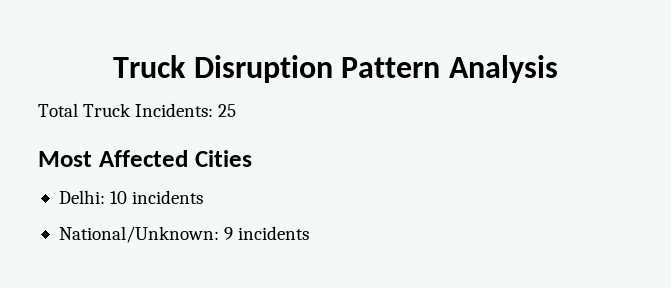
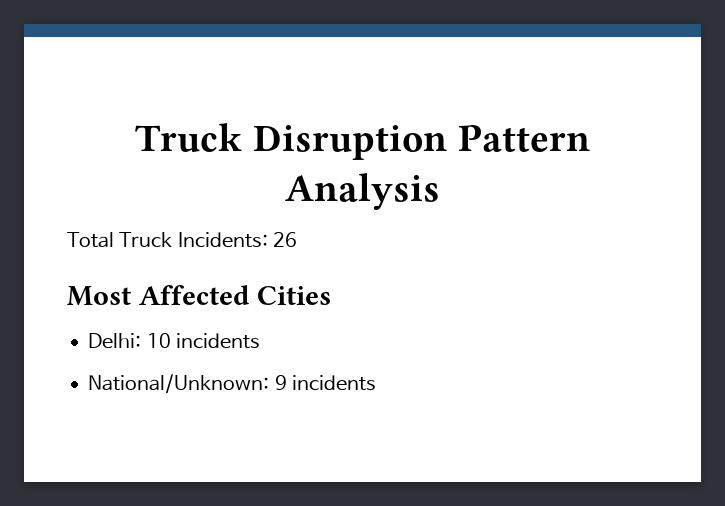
[218,104,237,117] 25 -> [272,232,297,247] 26

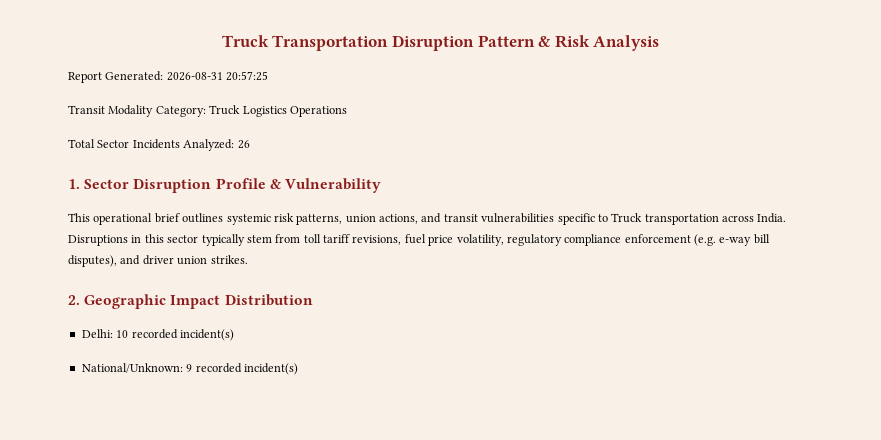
[135,123,243,152] Truck -> [221,35,389,51] Truck Transportation
(590, 138) none -> [538,35,590,48] & Risk
[67,232,297,248] [67,285,331,306] Total Truck Incidents: 26 // Most Affected Cities -> [68,71,269,83] [68,105,347,117] [68,139,250,151] [68,178,381,193] [68,213,787,225] [68,234,770,246] [68,255,248,267] [68,294,313,309] Report Generated: 2026-08-31 20:57:25 // Transit Modality Category: Truck Logistics Operations // Total Sector Incidents Analyzed: 26 // 1. Sector Disruption Profile & Vulnerability // This operational brief outlines systemic risk patterns, union actions, and transit vulnerabilities specific to Truck transportation across India. Disruptions in this sector typically stem from toll tariff revisions, fuel price volatility, regulatory compliance enforcement (e.g. e-way bill disputes), and driver union strikes. // 2. Geographic Impact Distribution
[175,333,260,349] incidents -> [131,329,234,341] recorded incident(s)
[291,375,376,391] incidents -> [195,363,298,375] recorded incident(s)

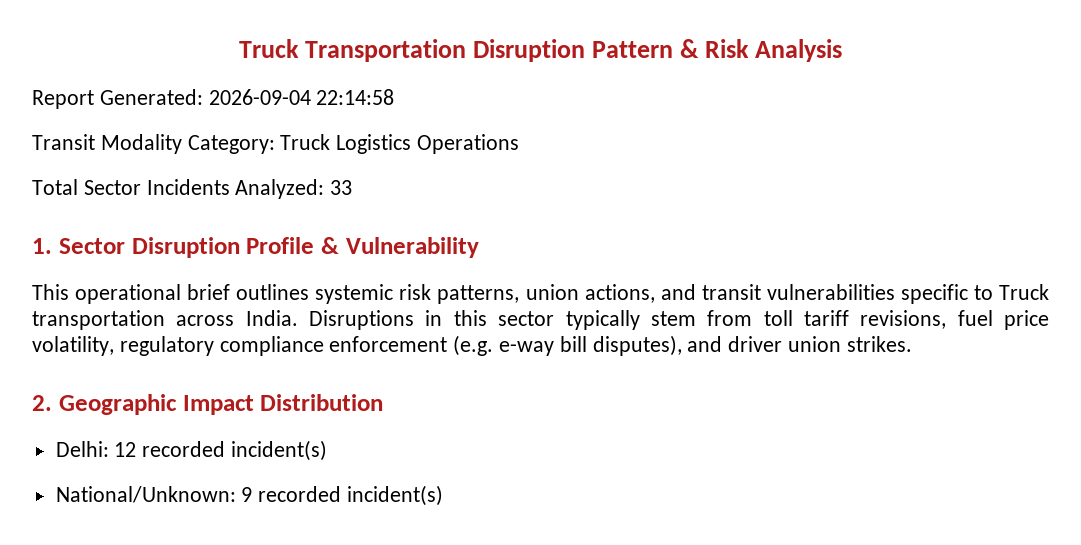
[166,71,269,81] 2026-08-31 20:57:25 -> [208,89,395,105] 2026-09-04 22:14:58
[237,140,250,149] 26 -> [330,180,353,195] 33
[116,330,129,338] 10 -> [114,442,137,457] 12

